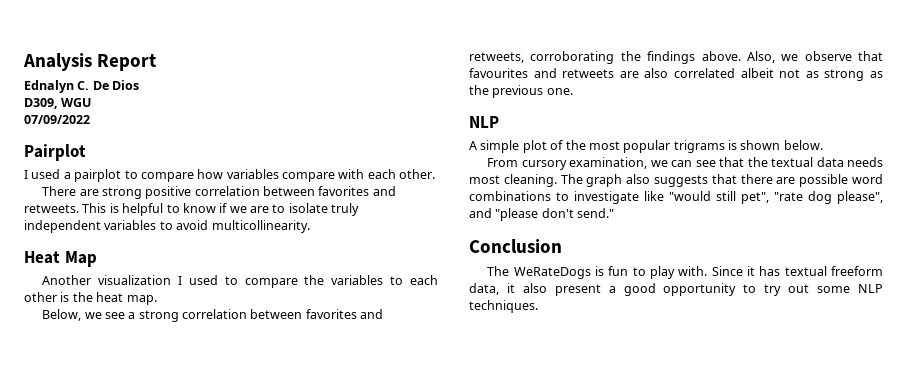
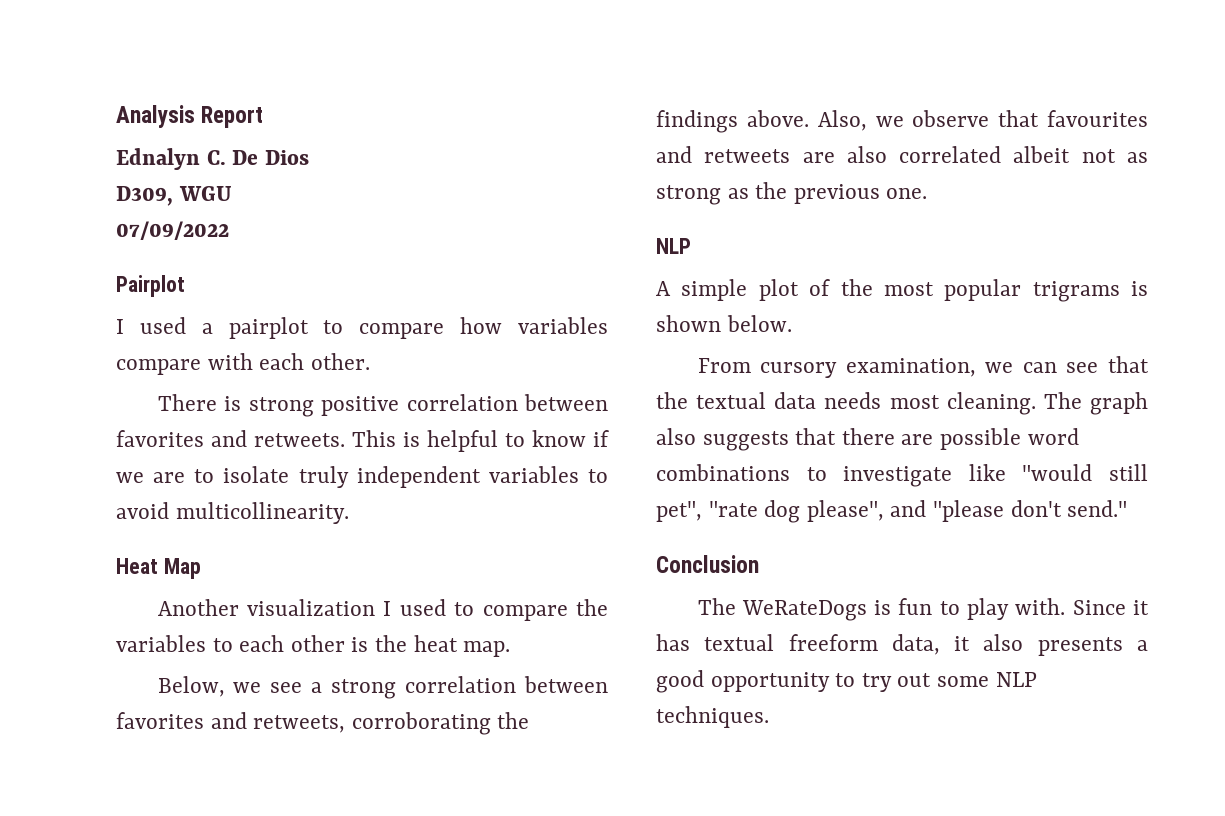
[79,189,99,196] are -> [224,396,242,411] is
[554,284,601,296] present -> [1037,637,1123,656] presents

